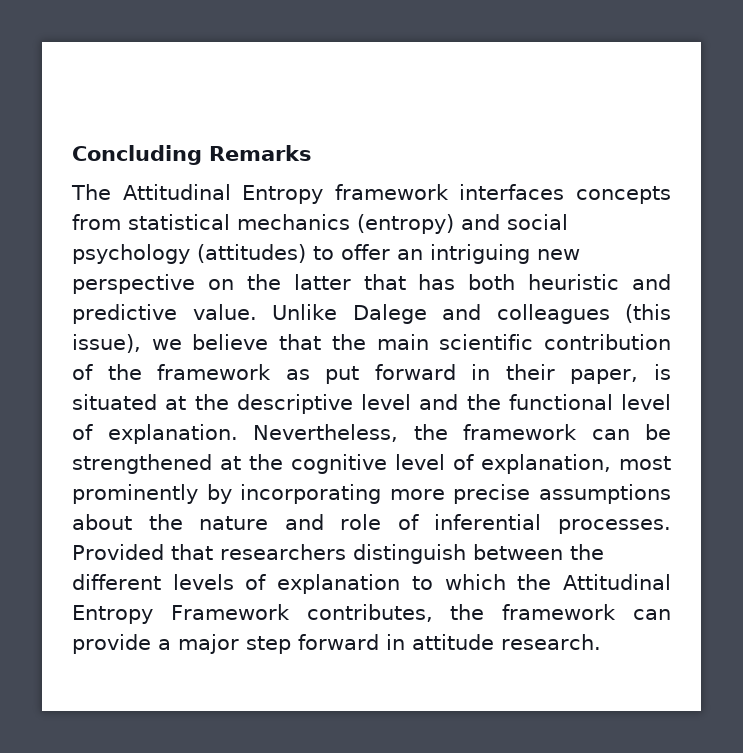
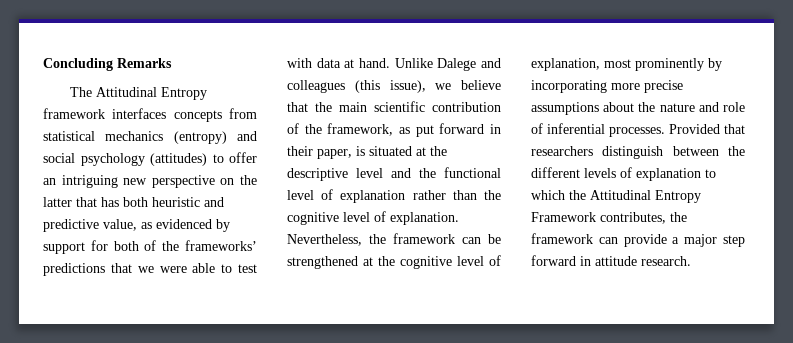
[192,304,257,320] value. -> [103,219,230,232] [43,240,257,254] [43,263,257,276] [287,58,390,68] value, as evidenced by support for both of the frameworks’ predictions that we were able to test with data at hand.
[157,364,272,380] framework -> [327,123,394,136] framework,
(93, 432) none -> [340,190,501,203] [287,211,386,225] explanation rather than the cognitive level of

